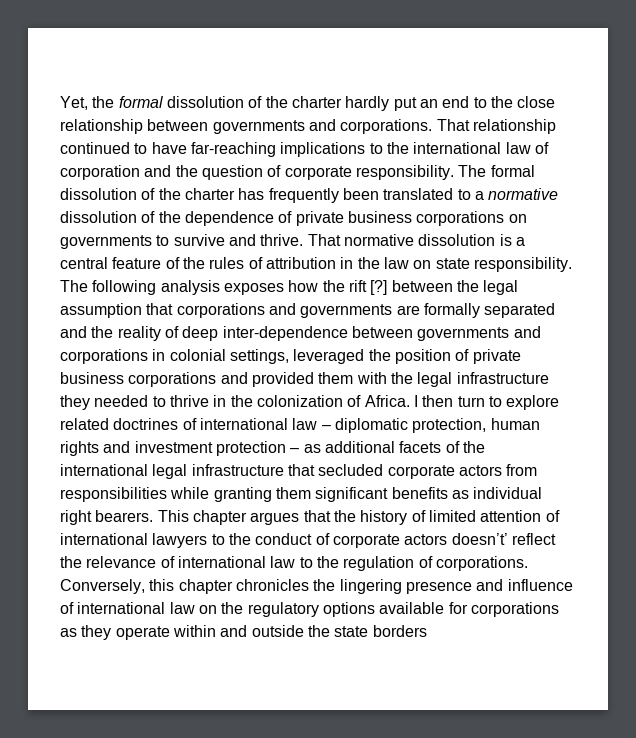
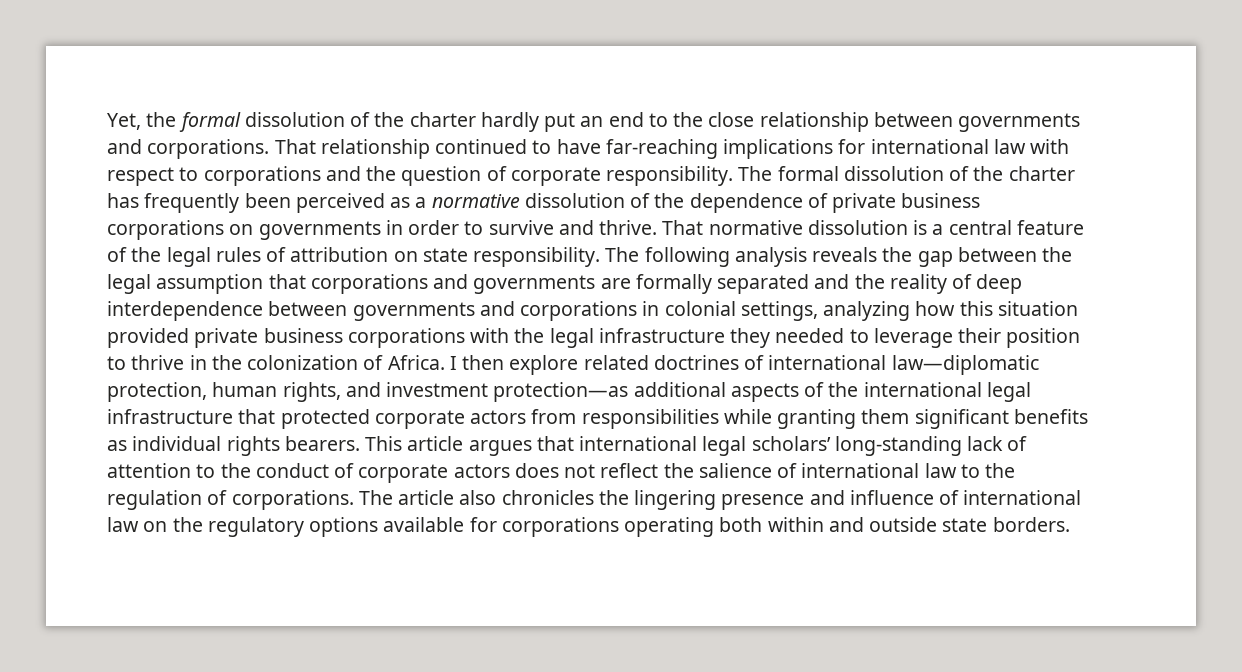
[369,142,549,154] [60,165,140,180] to the international law of corporation -> [838,139,1070,154] [107,166,321,186] for international law with respect to corporations
[383,188,471,200] translated to -> [295,193,411,213] perceived as
(152, 242) none -> [385,220,460,235] in order
(205, 263) none -> [166,247,211,267] legal
[340,257,409,269] in the law -> (389, 254) none
[223,280,388,295] exposes how the rift [?] -> [812,247,953,267] reveals the gap
[222,326,348,341] inter-dependence -> [107,301,263,321] interdependence
[293,349,521,364] [60,372,354,387] leveraged the position of private business corporations and provided them -> [823,301,1078,321] [107,328,465,348] analyzing how this situation provided private business corporations
(166, 401) none -> [873,328,1081,348] [107,356,126,370] leverage their position to
[457,396,502,407] turn to -> (505, 362) none
[292,418,408,433] law – diplomatic -> [891,355,1039,375] law—diplomatic
[60,441,99,456] rights -> [282,382,341,402] rights,
[215,441,442,456] protection – as additional facets -> [493,382,799,402] protection—as additional aspects
[318,464,384,476] secluded -> [280,409,370,429] protected
[60,510,92,525] right -> [226,436,280,456] rights
[192,510,247,525] chapter -> [407,436,464,451] article
[333,510,560,525] [60,533,208,548] the history of limited attention of international lawyers -> [579,436,1028,456] [107,463,191,478] international legal scholars’ long-standing lack of attention
[451,533,508,545] doesn’t’ -> [514,463,596,478] does not
[86,556,157,568] relevance -> [698,463,772,478] salience
[60,579,233,594] Conversely, this chapter -> [358,490,497,505] The article also
[60,625,427,640] as they operate within and outside the state borders -> [624,517,1070,537] operating both within and outside state borders.

